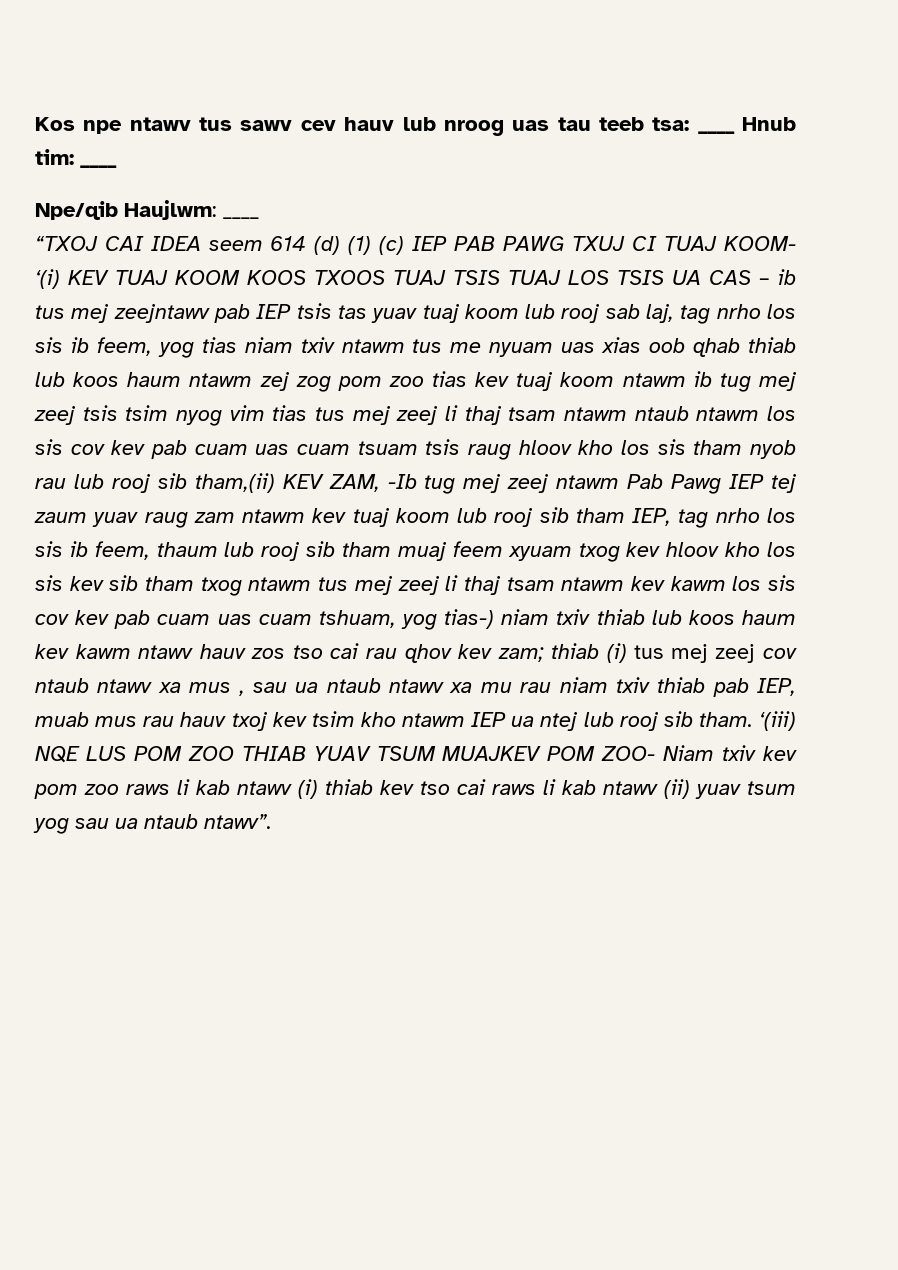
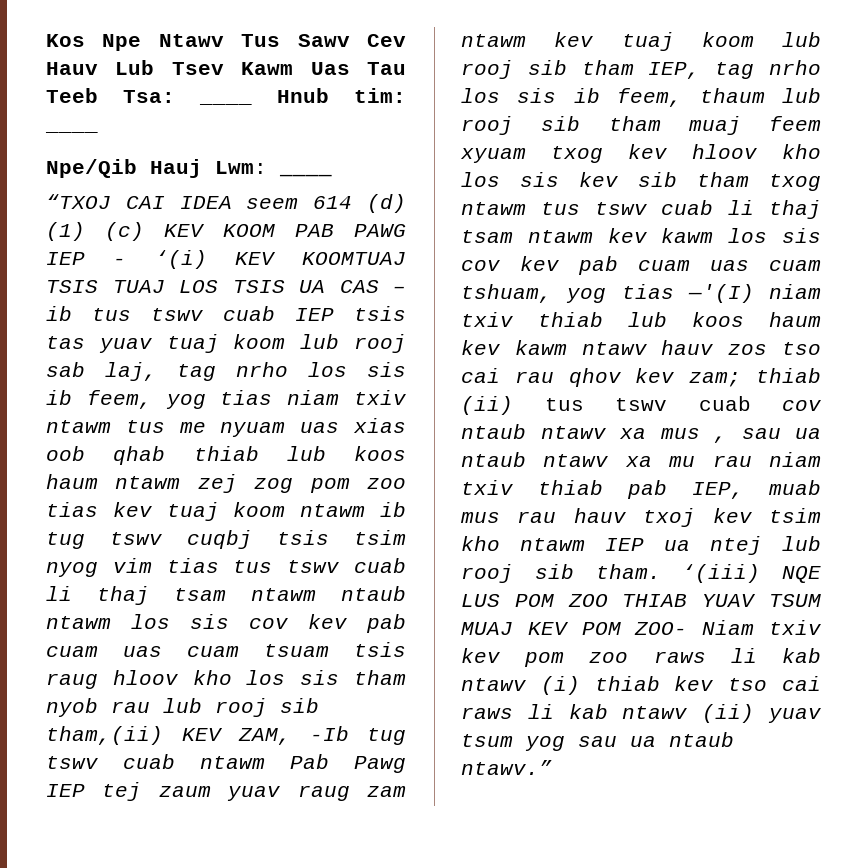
[83,117,690,136] npe ntawv tus sawv cev hauv lub nroog uas tau teeb tsa: -> [102,34,406,51] [46,60,406,75] [46,88,175,103] Npe Ntawv Tus Sawv Cev Hauv Lub Tsev Kawm Uas Tau Teeb Tsa:
[35,200,217,220] Npe/qib Haujlwm: -> [46,159,267,178] Npe/Qib Hauj Lwm:
[411,236,796,251] [35,269,446,289] IEP PAB PAWG TXUJ CI TUAJ KOOM- ‘(i) KEV TUAJ KOOM KOOS TXOOS TUAJ -> [164,224,406,237] [46,250,406,269] KEV KOOM PAB PAWG IEP - ‘(i) KEV KOOMTUAJ
[71,304,250,323] mej zeejntawv pab -> [151,306,275,321] tswv cuab
[758,372,797,391] [34,406,76,425] mej zeej -> [110,530,252,549] tswv cuqbj
[352,406,439,425] mej zeej -> [287,558,407,573] tswv cuab
[463,474,550,493] mej zeej -> [46,754,175,769] tswv cuab
[354,576,440,595] mej zeej -> [594,200,714,215] tswv cuab
[444,609,495,629] tias-) -> [621,284,754,303] tias —'(I)
[606,643,756,663] (i) tus mej zeej -> [461,396,751,415] (ii) tus tswv cuab
[442,746,542,761] MUAJKEV -> [461,622,569,635] MUAJ KEV
[204,814,272,829] ntawv”. -> [461,760,552,775] ntawv.”

